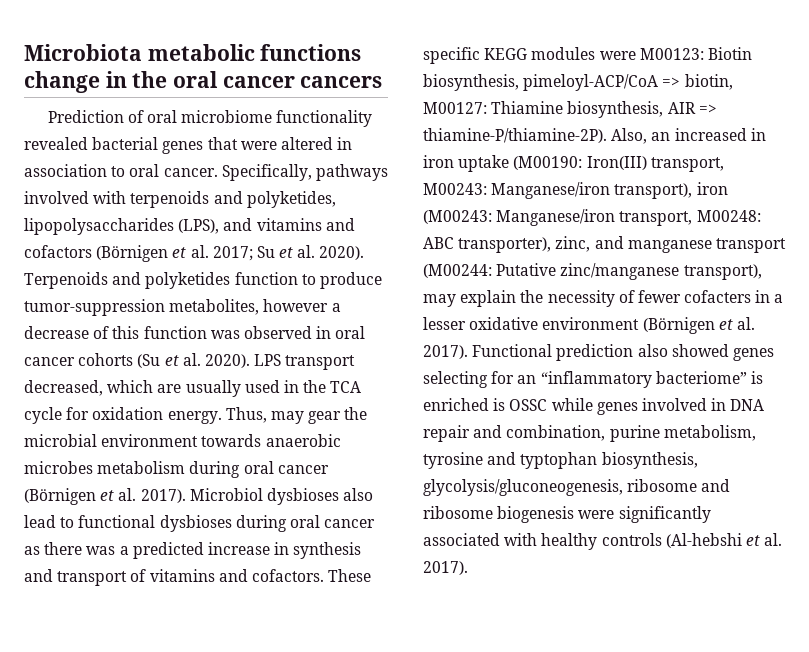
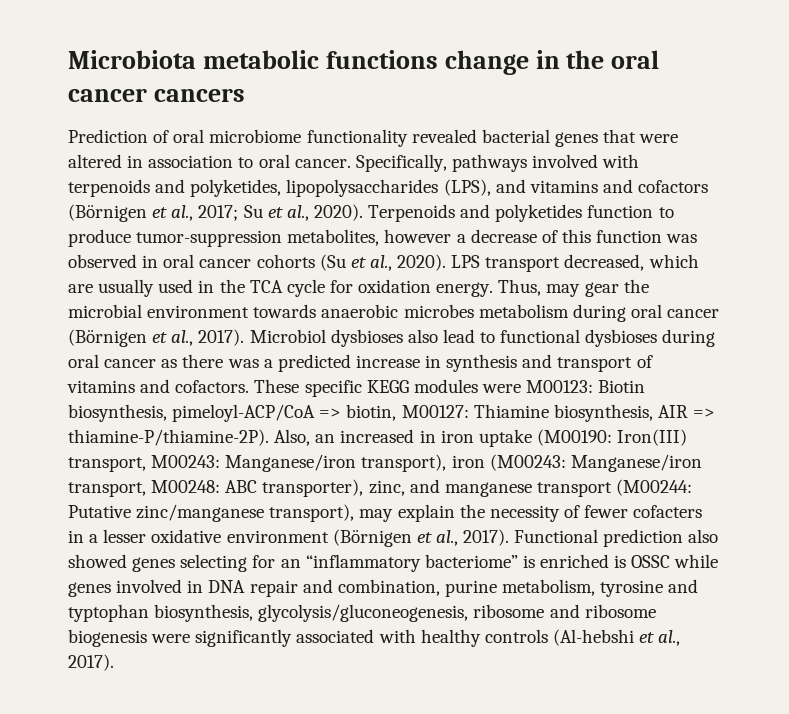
[190,245,209,258] al. -> [171,205,194,221] al.,
[297,245,316,258] al. -> [286,205,309,221] al.,
[182,353,201,366] al. -> [369,255,392,271] al.,
[118,488,137,501] al. -> [171,330,194,346] al.,
[736,317,755,330] al. -> [435,530,458,546] al.,
[764,533,783,546] al. -> [658,630,681,646] al.,

